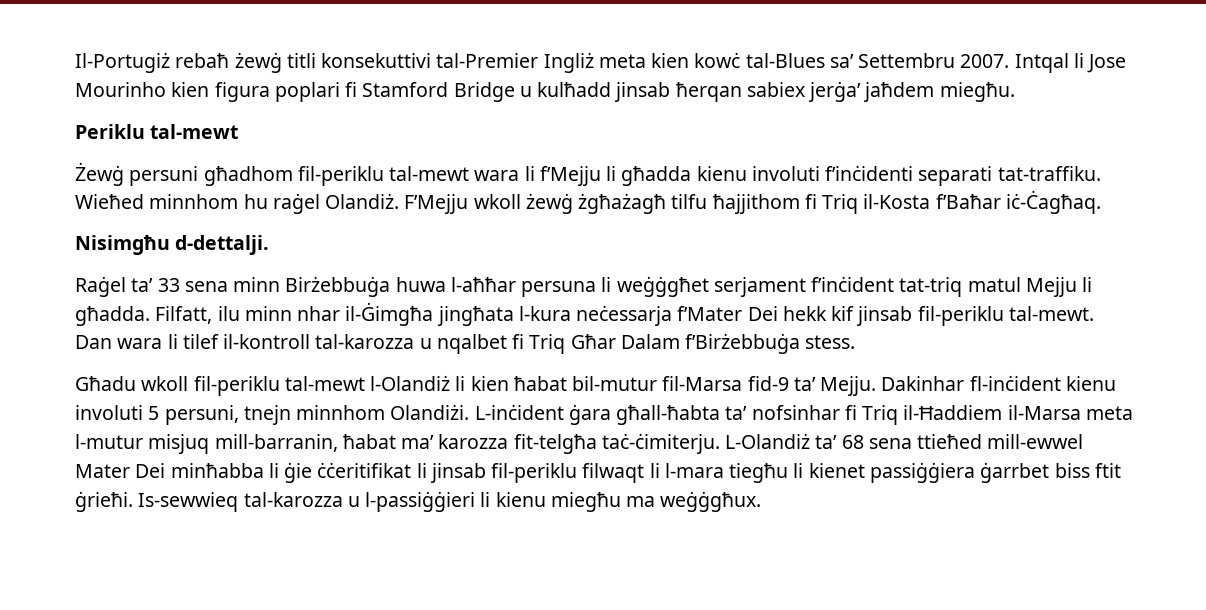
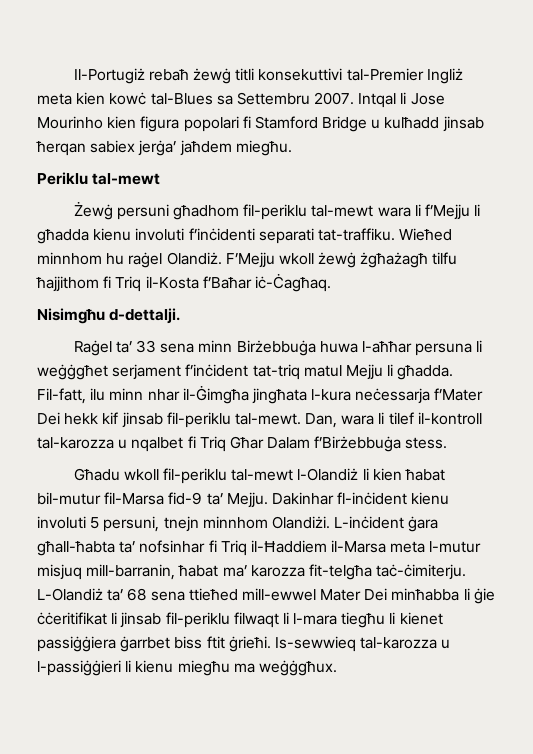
[829,54,854,68] sa’ -> [216,95,233,105] sa
[274,82,340,102] poplari -> [183,116,239,132] popolari
[155,306,213,324] Filfatt, -> [37,388,86,404] Fil-fatt,
[75,335,112,349] Dan -> [305,413,338,428] Dan,

